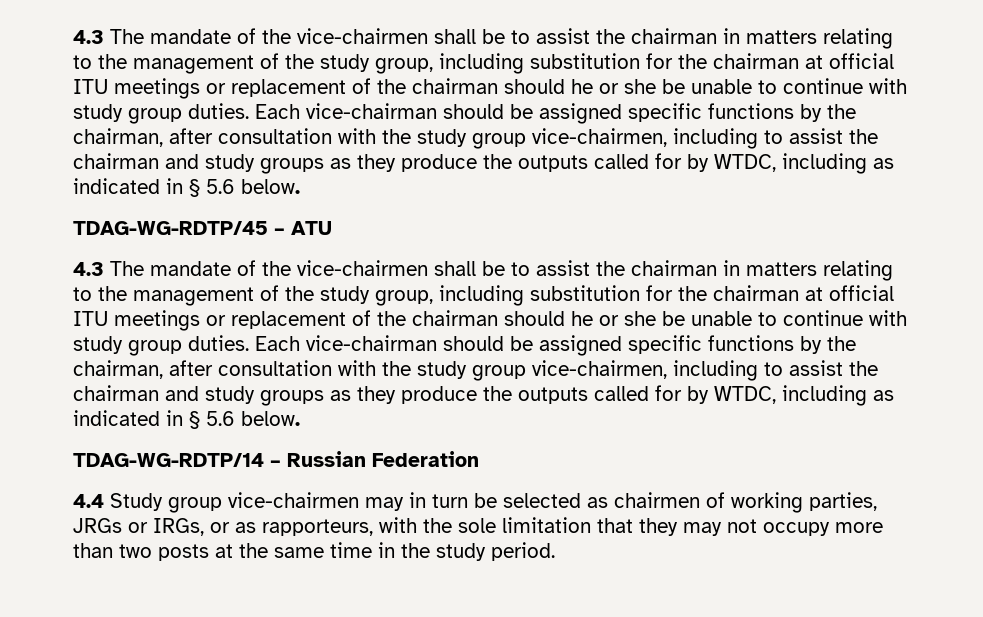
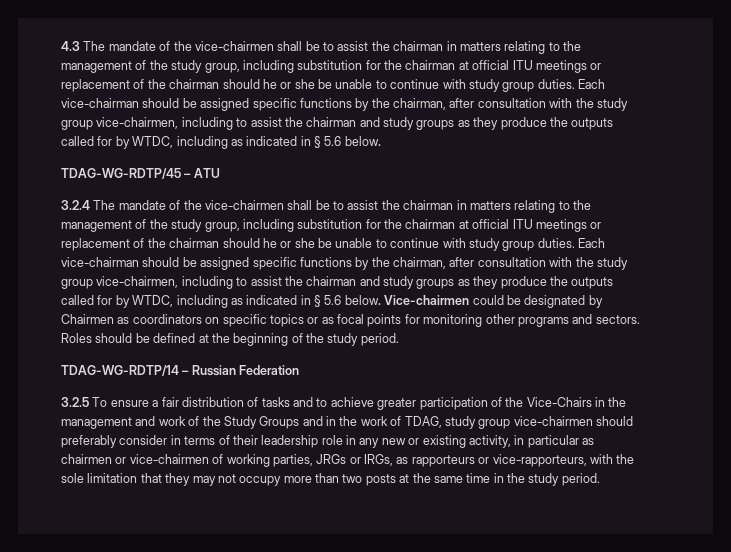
[73,262,104,276] 4.3 -> [61,200,90,210] 3.2.4
[73,451,479,467] [73,492,700,513] // TDAG-WG-RDTP/14 – Russian Federation // 4.4 Study group vice-chairmen may in turn be selected as chairmen -> [384,295,603,308] [61,314,640,327] [61,333,399,346] [61,365,300,376] [61,397,627,410] [61,416,633,429] [61,435,594,448] [61,454,209,464] Vice-chairmen could be designated by Chairmen as coordinators on specific topics or as focal points for monitoring other programs and sectors. Roles should be defined at the beginning of the study period. // TDAG-WG-RDTP/14 – Russian Federation // 3.2.5 To ensure a fair distribution of tasks and to achieve greater participation of the Vice-Chairs in the management and work of the Study Groups and in the work of TDAG, study group vice-chairmen should preferably consider in terms of their leadership role in any new or existing activity, in particular as chairmen or vice-chairmen
[210,519,373,536] or as rapporteurs, -> [396,454,587,467] as rapporteurs or vice-rapporteurs,

